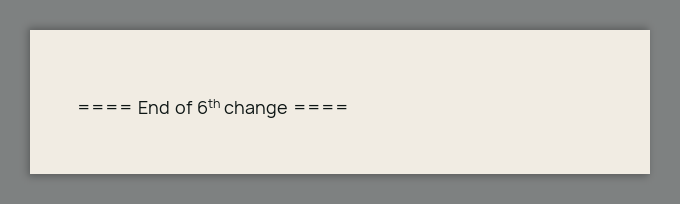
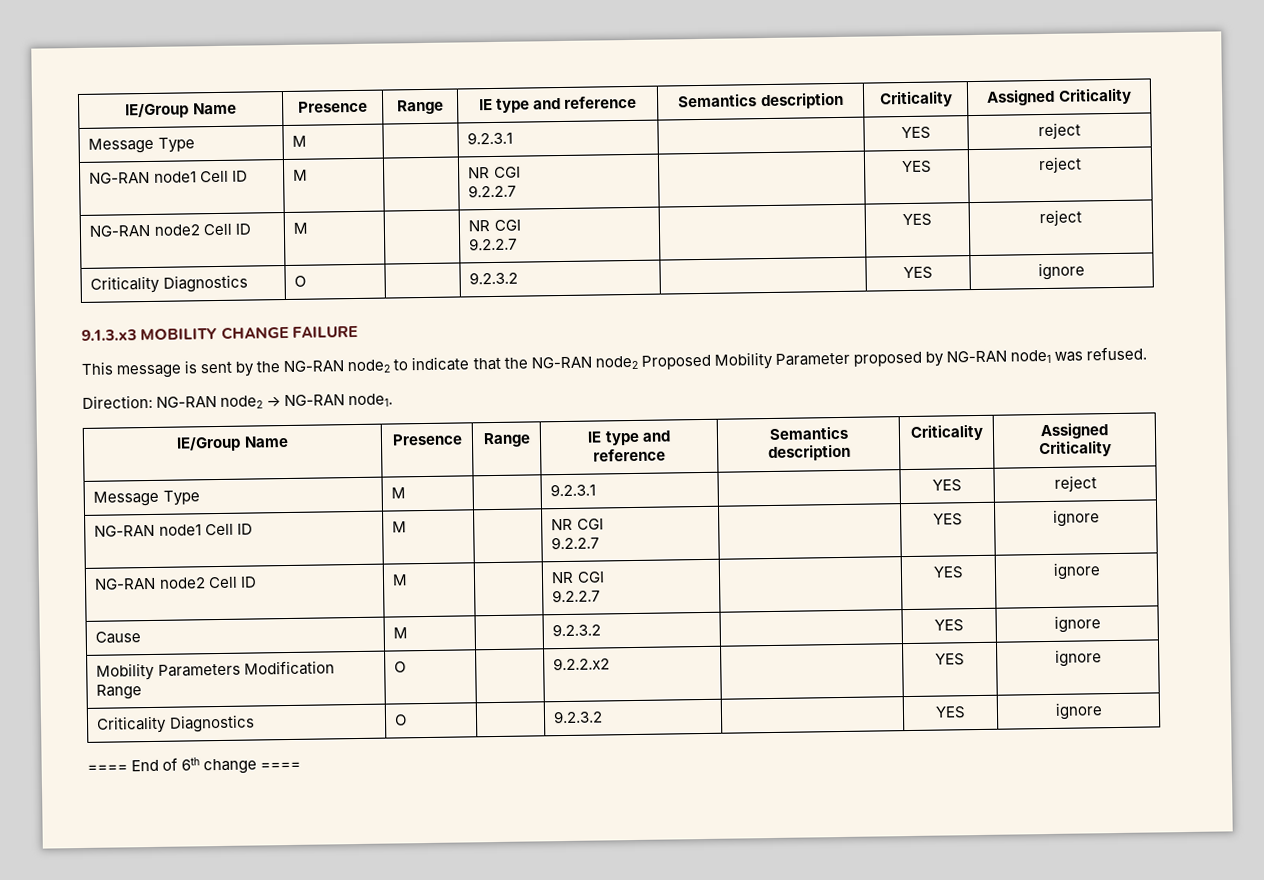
(77, 109) none -> [125,102,237,119] [298,100,368,113] [397,99,444,115] [478,95,638,113] [677,91,844,110] [878,90,953,108] [986,87,1132,106] [88,137,195,154] [292,135,308,147] [467,131,514,145] [901,126,931,140] [1038,122,1081,140] [89,170,248,184] [293,169,309,181] [468,166,521,179] [468,184,517,198] [901,160,932,174] [1038,156,1082,174] [89,223,251,237] [293,222,309,234] [468,219,521,232] [469,237,518,251] [902,213,932,227] [1039,209,1082,227] [90,274,248,294] [294,275,307,287] [469,271,519,285] [903,266,933,280] [1038,262,1085,281] [81,325,358,341] [81,346,1148,379] [82,393,394,409] [176,435,289,452] [391,433,463,446] [482,432,531,448] [587,430,671,446] [593,448,666,462] [768,425,849,441] [767,443,851,462] [909,423,984,441] [1040,422,1109,440] [1038,440,1112,458] [93,490,200,507] [391,487,407,499] [550,483,597,497] [932,479,962,492] [1053,475,1097,492] [94,523,253,537] [392,521,408,533] [551,518,604,531] [551,536,600,550] [933,513,963,526] [1052,509,1100,527] [94,576,257,590] [392,574,409,586] [551,571,605,584] [552,589,601,603] [933,566,964,579] [1052,562,1101,580] [95,631,142,644] [393,627,409,639] [552,623,602,637] [934,619,964,632] [1053,615,1101,633] [96,660,335,681] [96,684,143,700] [394,661,407,673] [553,657,611,671] [935,653,965,666] [1054,649,1102,667] [96,714,255,734] [394,714,408,726] [553,710,604,724] [935,706,966,719] [1054,702,1103,720] IE/Group Name | Presence | Range | IE type and reference | Semantics description | Criticality | Assigned Criticality // Message Type | M | | 9.2.3.1 | | YES | reject // NG-RAN node1 Cell ID | M | | NR CGI // 9.2.2.7 | | YES | reject // NG-RAN node2 Cell ID | M | | NR CGI // 9.2.2.7 | | YES | reject // Criticality Diagnostics | O | | 9.2.3.2 | | YES | ignore // 9.1.3.x3 MOBILITY CHANGE FAILURE // This message is sent by the NG-RAN node2 to indicate that the NG-RAN node2 Proposed Mobility Parameter proposed by NG-RAN node1 was refused. // Direction: NG-RAN node2 → NG-RAN node1. // IE/Group Name | Presence | Range | IE type and reference | Semantics description | Criticality | Assigned Criticality // Message Type | M | | 9.2.3.1 | | YES | reject // NG-RAN node1 Cell ID | M | | NR CGI // 9.2.2.7 | | YES | ignore // NG-RAN node2 Cell ID | M | | NR CGI // 9.2.2.7 | | YES | ignore // Cause | M | | 9.2.3.2 | | YES | ignore // Mobility Parameters Modification Range | O | | 9.2.2.x2 | | YES | ignore // Criticality Diagnostics | O | | 9.2.3.2 | | YES | ignore //

